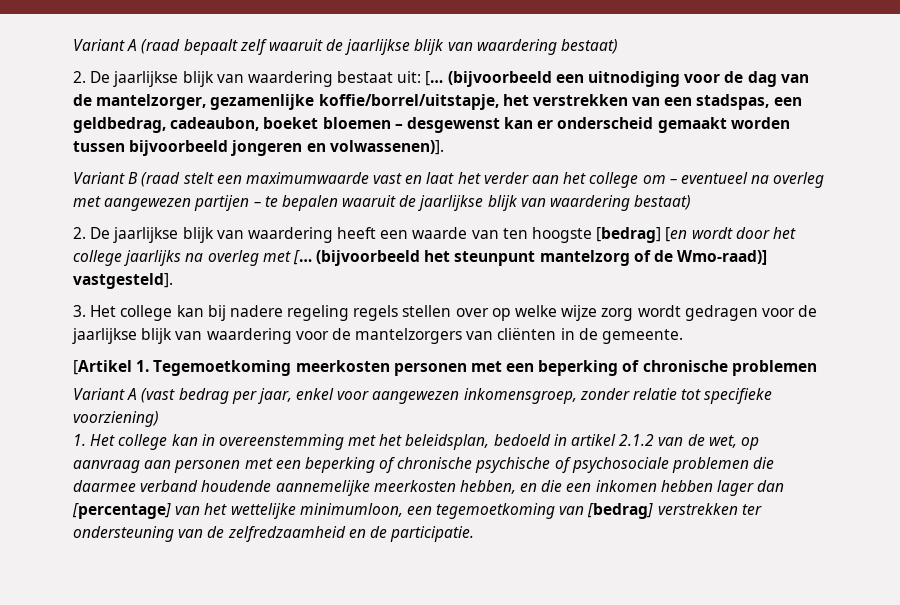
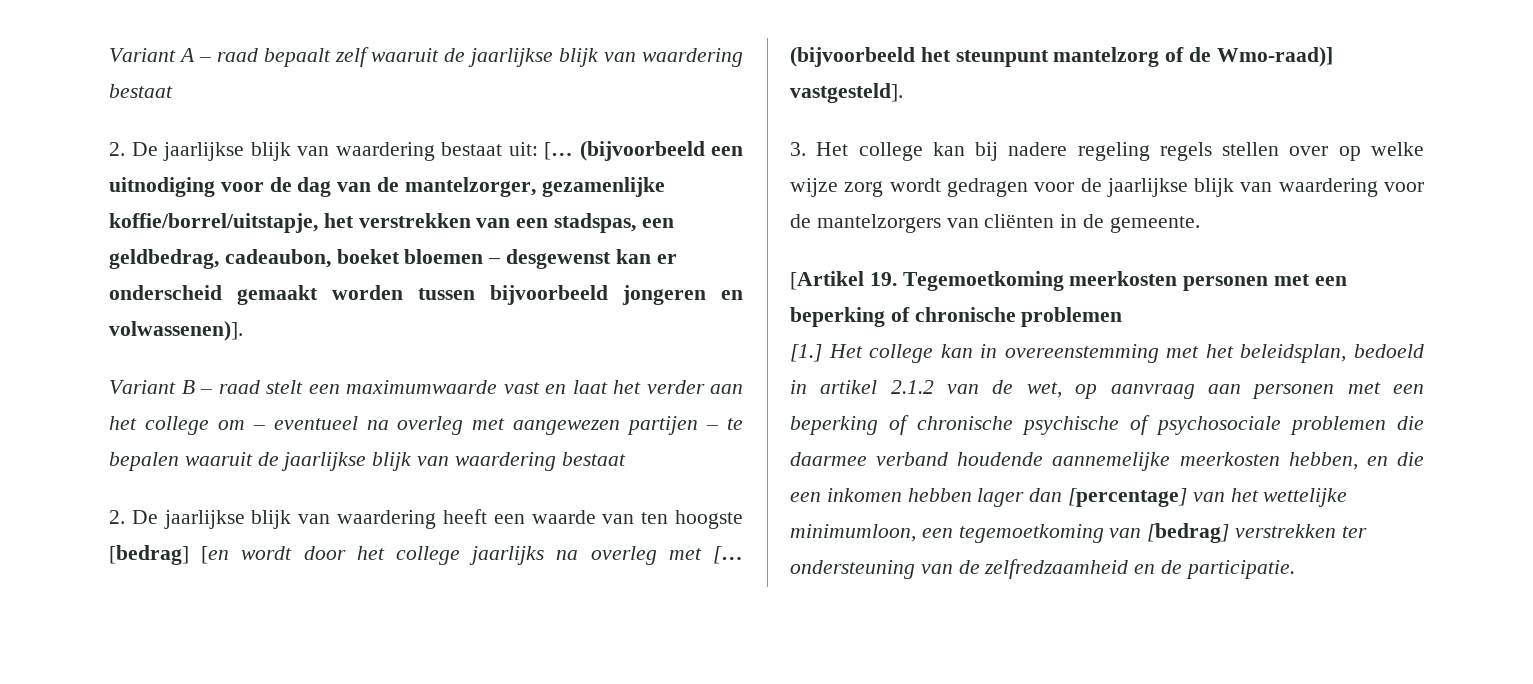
[73,39,181,54] Variant A (raad -> [109,48,258,62] Variant A – raad
[561,39,619,54] bestaat) -> [109,84,173,98] bestaat
[141,172,181,187] (raad -> [200,380,260,394] – raad
[634,195,692,210] bestaat) -> [561,452,626,466] bestaat
[136,360,150,372] 1. -> [869,272,897,286] 19.
[73,388,773,404] [73,411,159,427] [73,434,86,446] Variant A (vast bedrag per jaar, enkel voor aangewezen inkomensgroep, zonder relatie tot specifieke voorziening) // 1. -> [790,344,822,362] [1.]

